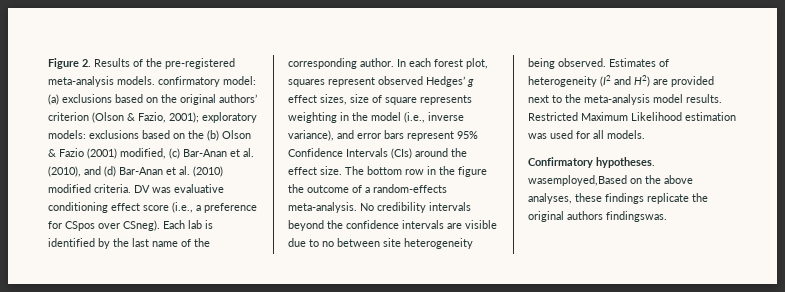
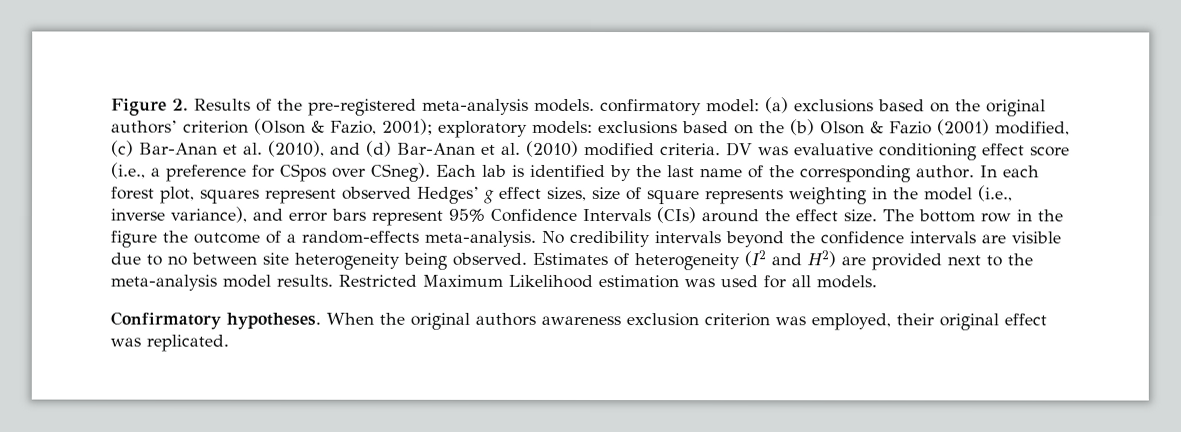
[528,175,693,186] [528,193,708,204] [528,211,667,222] wasemployed,Based on the above analyses, these findings replicate the original authors findingswas. -> [326,312,1047,331] [110,334,229,352] When the original authors awareness exclusion criterion was employed, their original effect was replicated.

